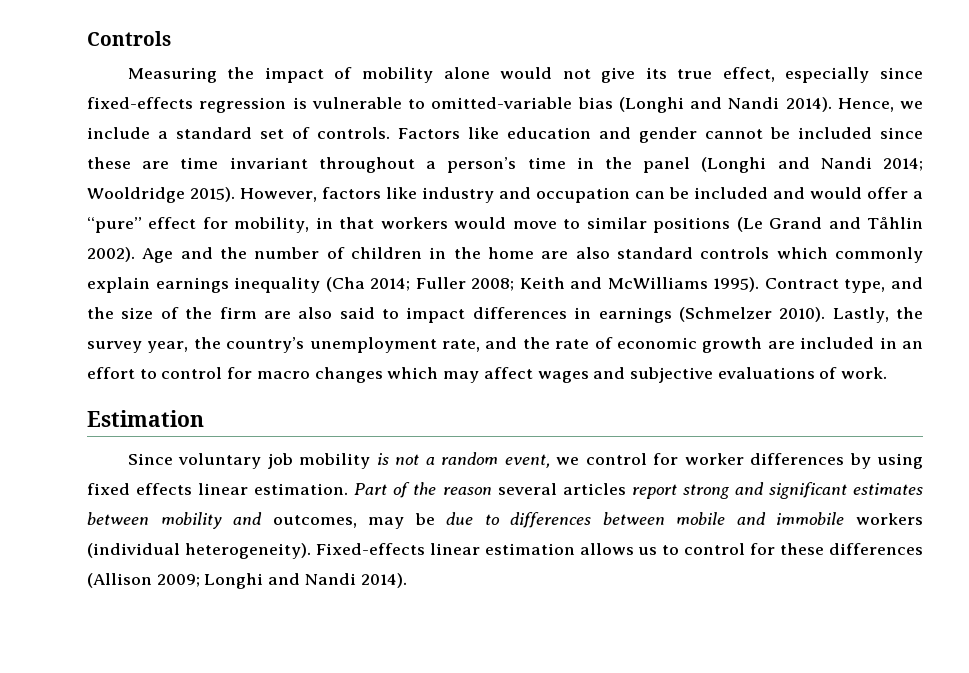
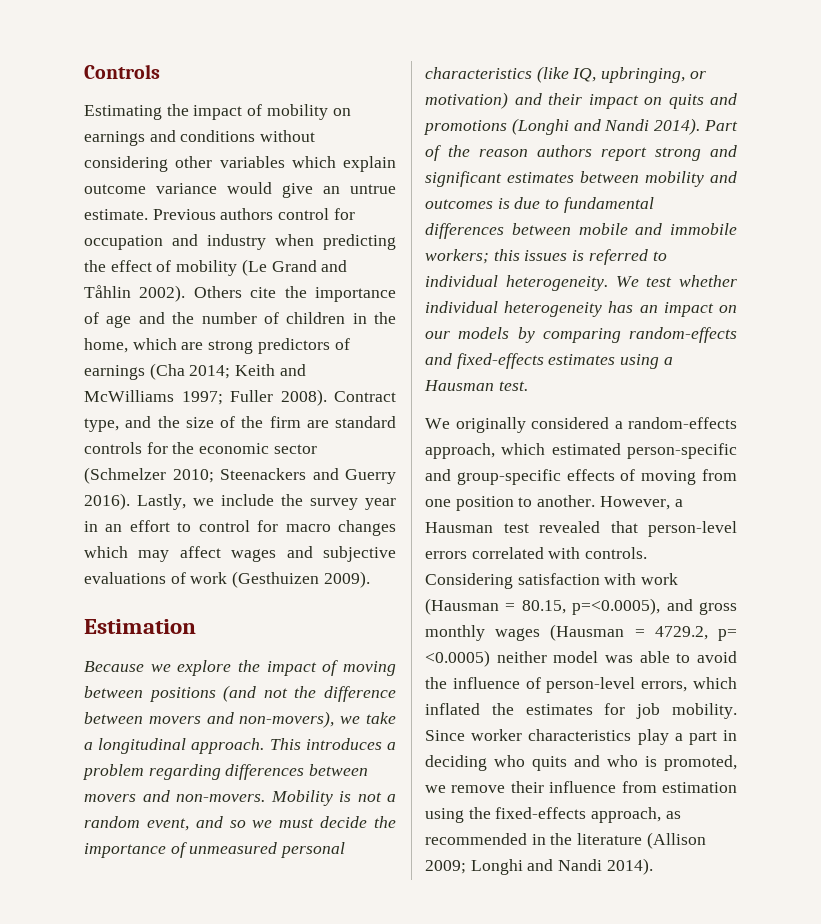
[127,67,217,83] Measuring -> [84,105,162,120] Estimating
[443,67,924,83] [87,97,923,113] [87,127,923,143] [87,157,923,173] [87,187,923,203] [87,217,731,233] alone would not give its true effect, especially since fixed-effects regression is vulnerable to omitted-variable bias (Longhi and Nandi 2014). Hence, we include a standard set of controls. Factors like education and gender cannot be included since these are time invariant throughout a person’s time in the panel (Longhi and Nandi 2014; Wooldridge 2015). However, factors like industry and occupation can be included and would offer a “pure” effect for mobility, in that workers would move to similar positions -> [332,108,351,116] [84,130,316,146] [84,156,396,172] [84,182,396,198] [84,208,355,220] [84,234,396,250] [84,260,238,276] on earnings and conditions without considering other variables which explain outcome variance would give an untrue estimate. Previous authors control for occupation and industry when predicting the effect of mobility
[142,248,174,263] Age -> [193,286,396,302] [84,312,132,328] Others cite the importance of age
[487,247,923,263] [87,277,760,293] home are also standard controls which commonly explain earnings inequality (Cha 2014; Fuller 2008; Keith and McWilliams 1995). -> [84,338,350,354] [84,363,306,380] [84,389,327,406] home, which are strong predictors of earnings (Cha 2014; Keith and McWilliams 1997; Fuller 2008).
[298,307,923,323] [87,337,875,353] also said to impact differences in earnings (Schmelzer 2010). Lastly, the survey year, the country’s unemployment rate, and the rate of economic growth are included -> [335,416,396,428] [84,442,317,454] [84,467,396,484] [84,493,396,510] standard controls for the economic sector (Schmelzer 2010; Steenackers and Guerry 2016). Lastly, we include the survey year
[841,367,888,379] [87,410,204,427] [127,453,371,469] work. // Estimation // Since voluntary job mobility -> [190,571,370,588] [84,619,196,634] [84,660,396,676] [84,685,396,702] [84,711,396,728] [84,738,396,754] [82,764,369,780] [84,790,333,806] work (Gesthuizen 2009). // Estimation // Because we explore the impact of moving between positions (and not the difference between movers and non-movers), we take a longitudinal approach. This introduces a problem regarding differences between movers and non-movers. Mobility
[556,453,924,469] [87,483,349,495] we control for worker differences by using fixed effects linear estimation. -> [195,816,396,828] [84,842,346,858] [425,66,706,83] [425,92,737,109] [423,118,701,135] and so we must decide the importance of unmeasured personal characteristics (like IQ, upbringing, or motivation) and their impact on quits and promotions (Longhi and Nandi 2014).
[497,483,626,495] several articles -> [537,145,592,157] authors
[272,513,435,529] outcomes, may be -> [425,198,510,209] outcomes is
(500, 519) none -> [563,197,654,213] fundamental
[856,513,924,525] [87,543,923,559] workers (individual heterogeneity). Fixed-effects linear estimation allows us to control for these differences -> [425,249,667,265] [425,275,737,291] [425,301,737,317] [425,327,737,343] [425,353,673,369] [424,380,528,391] [425,417,737,433] [425,443,737,459] [425,469,737,485] [425,495,683,511] [425,521,737,537] [425,547,648,559] [425,573,679,589] [425,598,737,615] [425,624,737,641] [425,650,737,667] [425,677,737,693] [425,703,737,719] [425,729,737,745] [425,755,737,771] [425,781,737,793] [425,807,681,823] [425,833,643,845] workers; this issues is referred to individual heterogeneity. We test whether individual heterogeneity has an impact on our models by comparing random-effects and fixed-effects estimates using a Hausman test. // We originally considered a random-effects approach, which estimated person-specific and group-specific effects of moving from one position to another. However, a Hausman test revealed that person-level errors correlated with controls. Considering satisfaction with work (Hausman = 80.15, p=<0.0005), and gross monthly wages (Hausman = 4729.2, p= <0.0005) neither model was able to avoid the influence of person-level errors, which inflated the estimates for job mobility. Since worker characteristics play a part in deciding who quits and who is promoted, we remove their influence from estimation using the fixed-effects approach, as recommended in the literature

